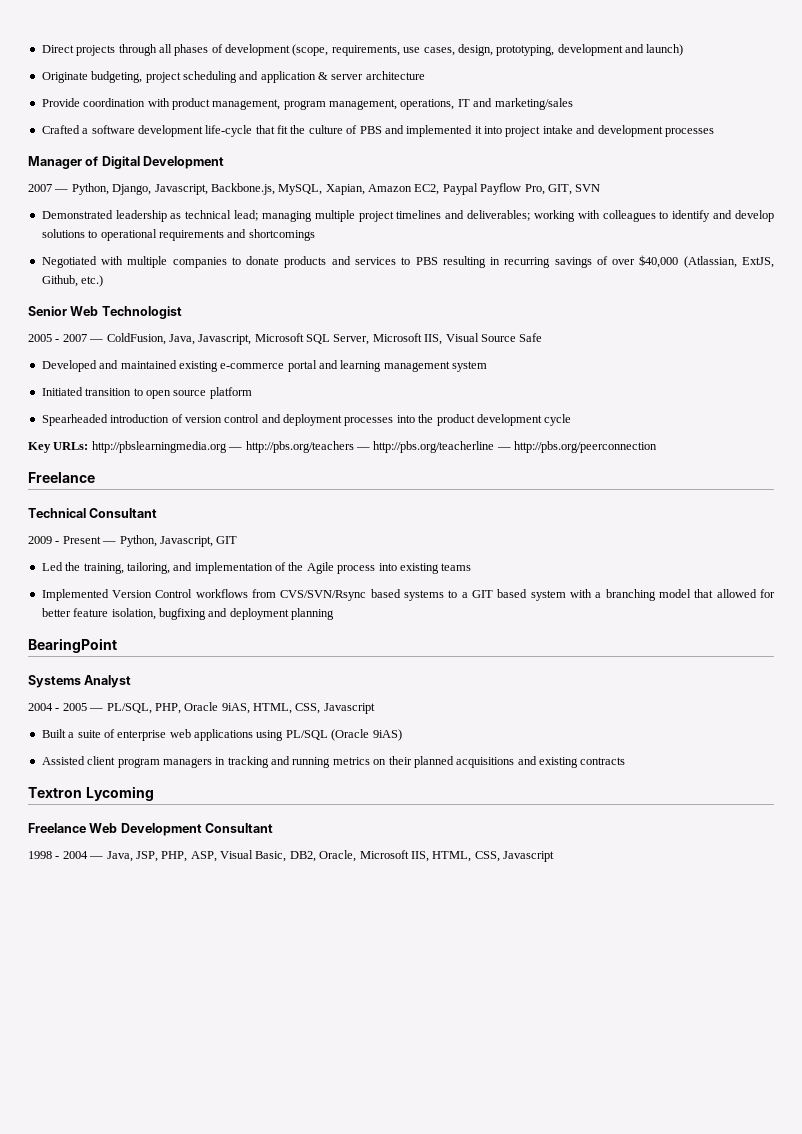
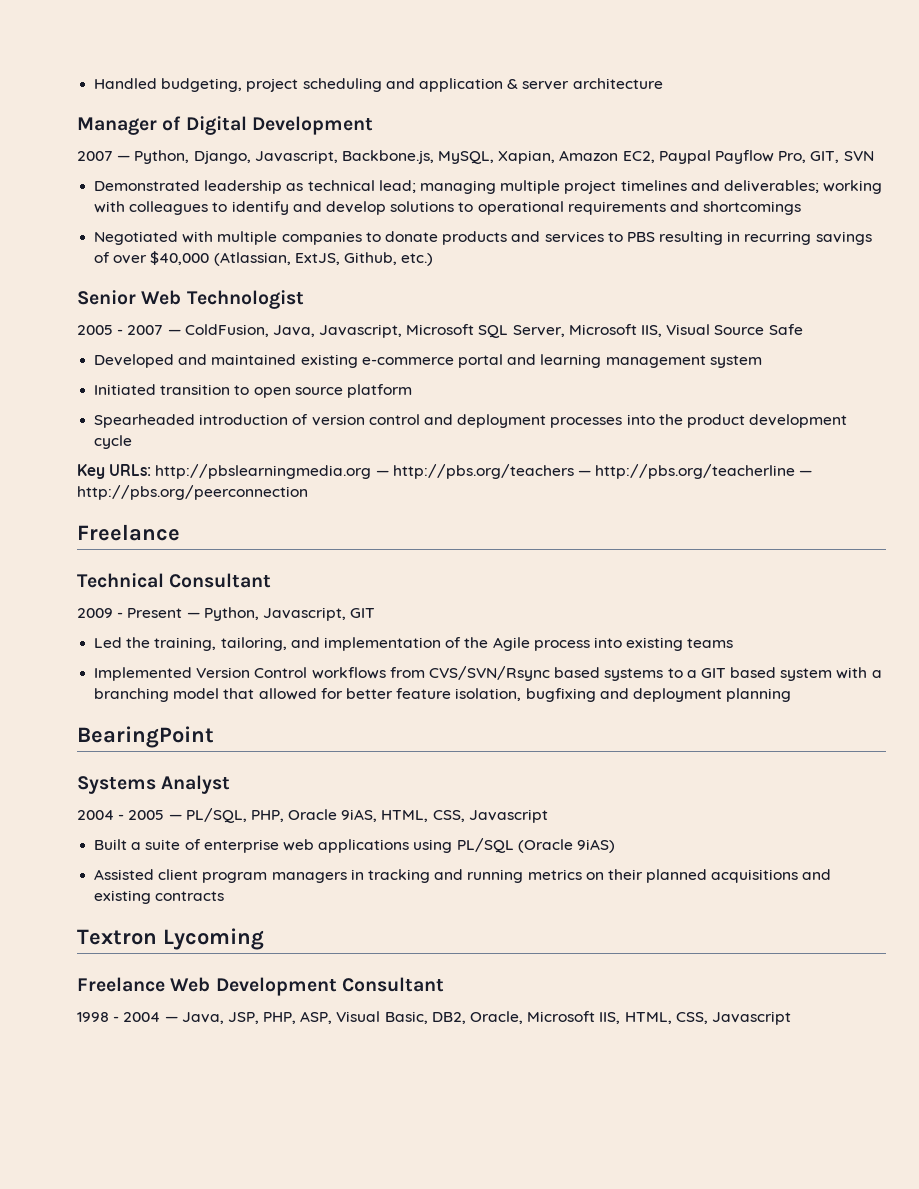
[41,44,684,56] [41,72,88,83] Direct projects through all phases of development (scope, requirements, use cases, design, prototyping, development and launch) // Originate -> [94,78,158,89] Handled
[41,98,573,110] [41,125,714,137] // Provide coordination with product management, program management, operations, IT and marketing/sales // Crafted a software development life-cycle that fit the culture of PBS and implemented it into project intake and development processes -> (663, 83) none

